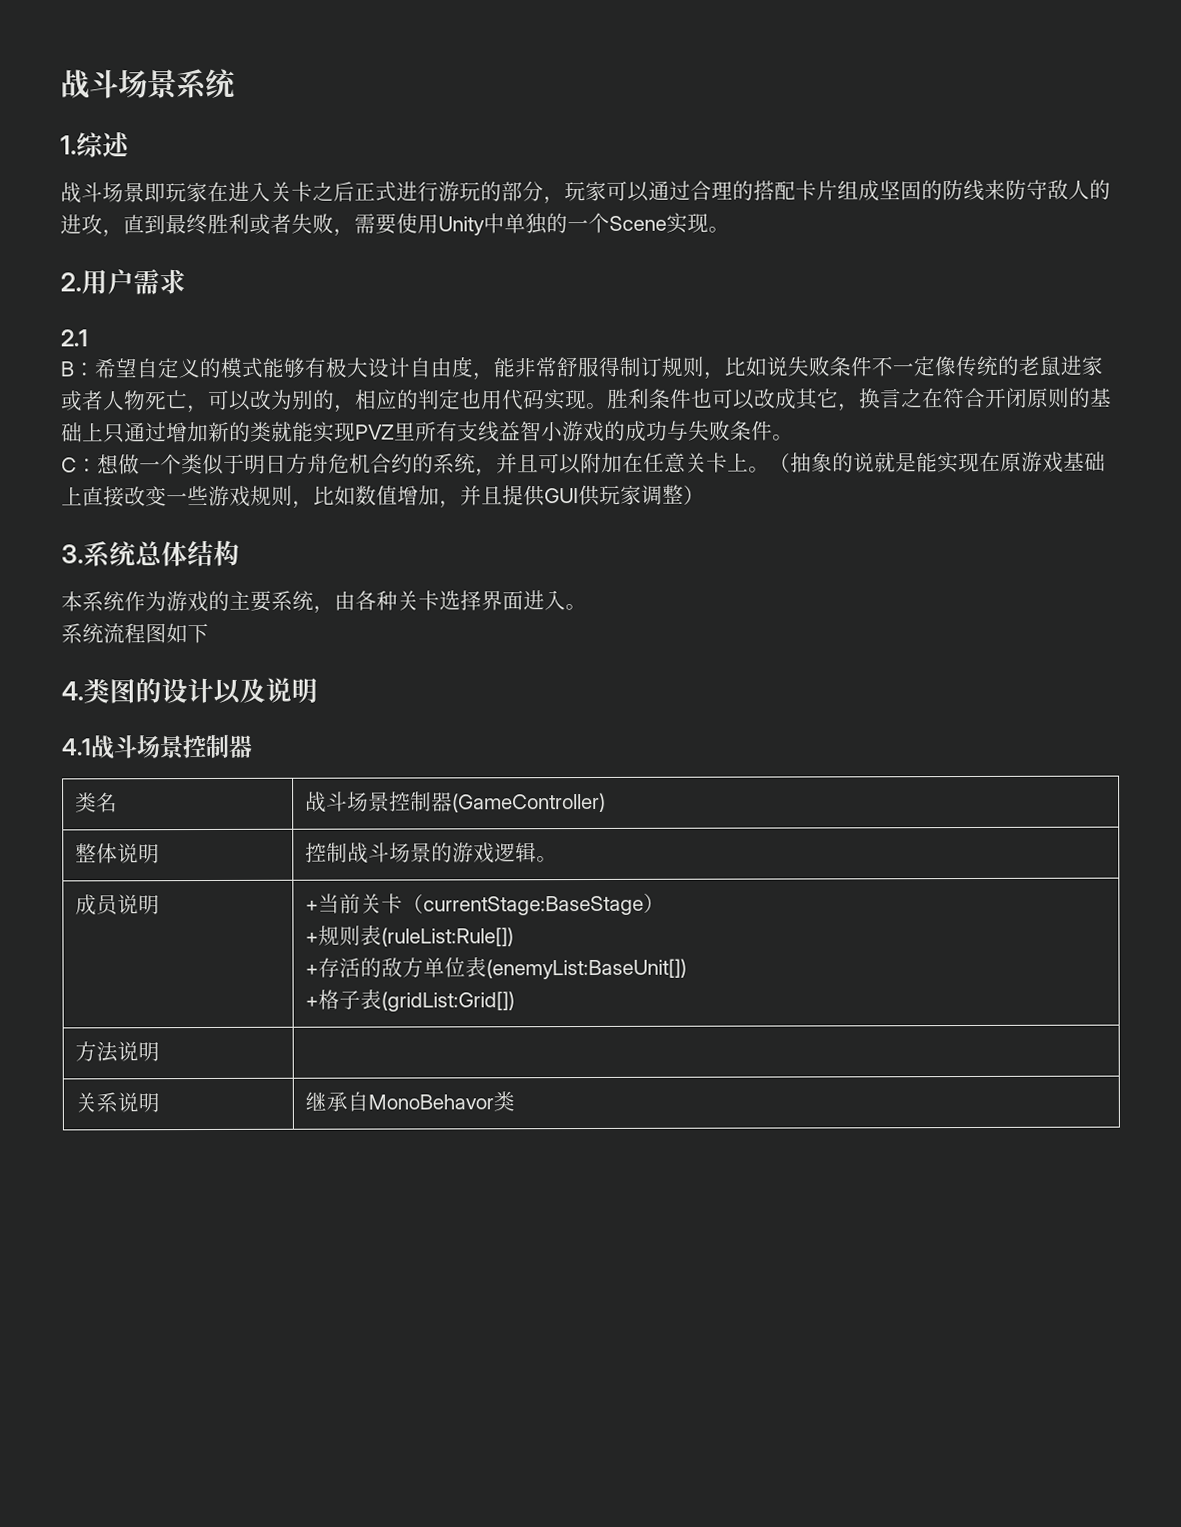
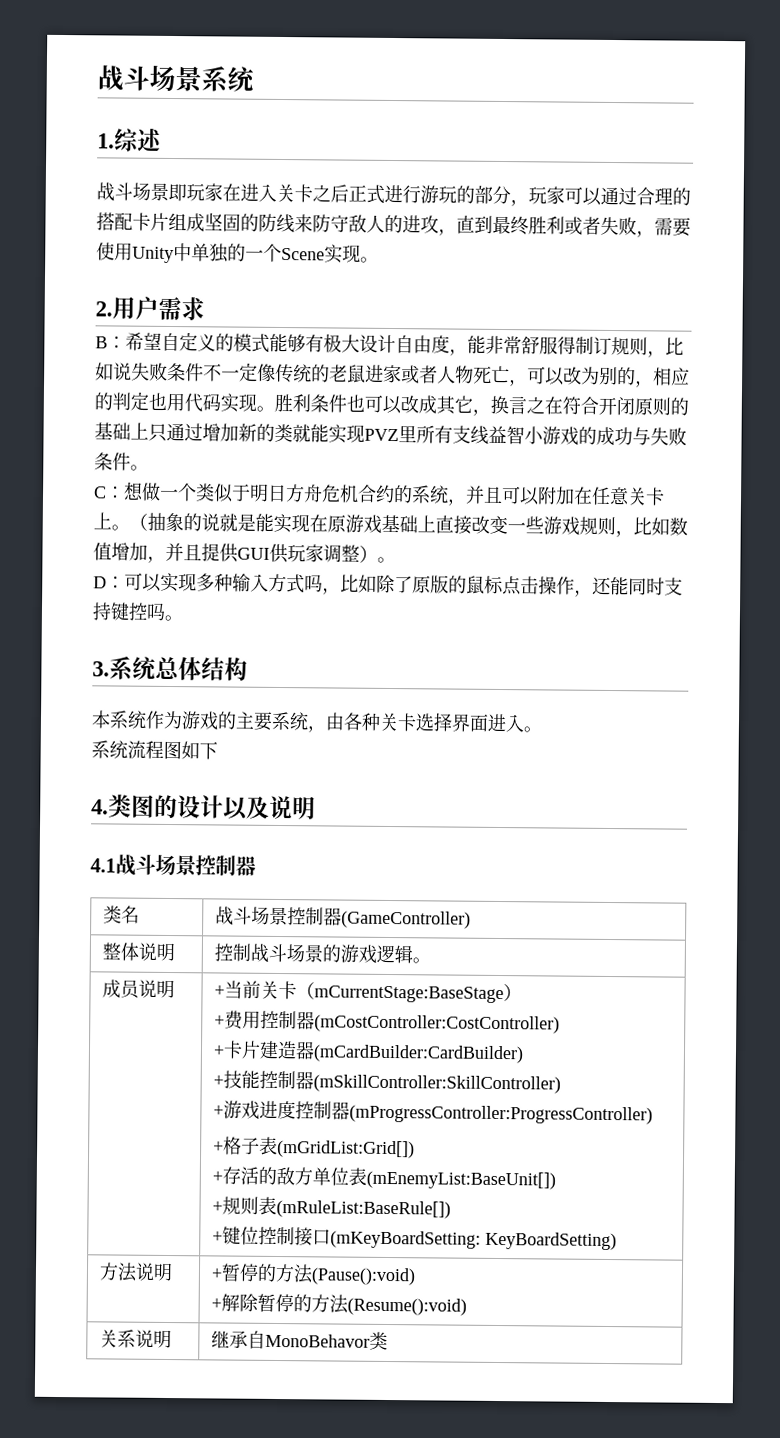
[60,329,88,347] // 2.1 -> (205, 309) none
(705, 494) none -> [377,556,396,564] [93,572,683,597] [92,602,183,622] 。 // D：可以实现多种输入方式吗，比如除了原版的鼠标点击操作，还能同时支持键控吗。
[422,895,644,916] currentStage:BaseStage -> [314,985,505,1004] mCurrentStage:BaseStage
[317,925,514,947] 规则表(ruleList:Rule[]) -> [224,1010,561,1034] [213,1040,525,1064] [213,1070,562,1094] [213,1100,654,1125] [213,1136,416,1159] 费用控制器(mCostController:CostController) // +卡片建造器(mCardBuilder:CardBuilder) // +技能控制器(mSkillController:SkillController) // +游戏进度控制器(mProgressController:ProgressController) // +格子表(mGridList:Grid[])
[485,958,687,980] [304,989,515,1012] [74,1041,160,1063] (enemyList:BaseUnit[]) // +格子表(gridList:Grid[]) // 方法说明 | -> [366,1170,557,1190] [212,1196,452,1219] [212,1226,618,1251] [99,1262,174,1282] [211,1263,417,1286] [211,1293,468,1316] (mEnemyList:BaseUnit[]) // +规则表(mRuleList:BaseRule[]) // +键位控制接口(mKeyBoardSetting: KeyBoardSetting) // 方法说明 | +暂停的方法(Pause():void) // +解除暂停的方法(Resume():void)

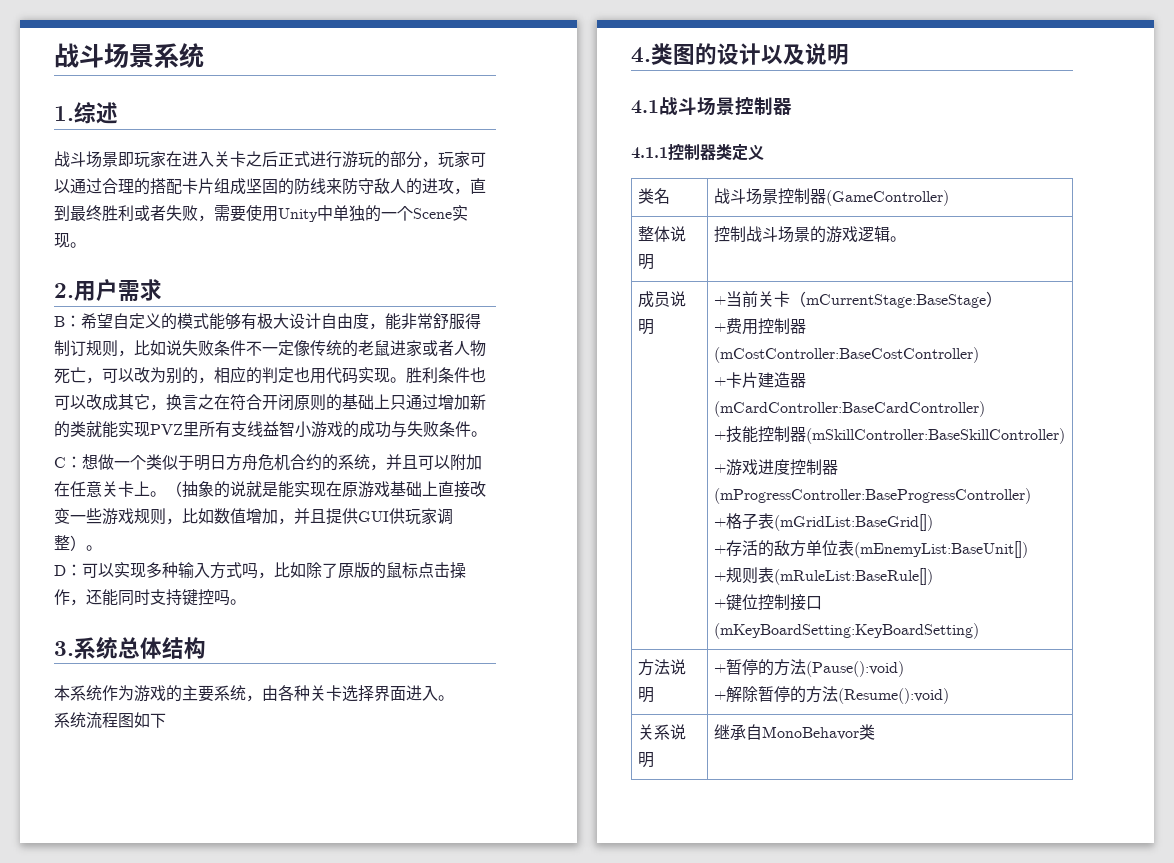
(256, 865) none -> [631,144,764,161] // 4.1.1控制器类定义
[314,1014,561,1034] (mCostController:CostController) -> [713,347,979,363] (mCostController:BaseCostController)
[313,1044,525,1064] (mCardBuilder:CardBuilder) -> [713,401,985,417] (mCardController:BaseCardController)
[313,1074,562,1094] (mSkillController:SkillController) -> [805,428,1065,444] (mSkillController:BaseSkillController)
[349,1104,654,1125] (mProgressController:ProgressController) -> [713,488,1031,504] (mProgressController:BaseProgressController)
[277,1139,416,1159] (mGridList:Grid[]) -> [773,514,933,531] (mGridList:BaseGrid[])
[330,1230,618,1251] (mKeyBoardSetting: KeyBoardSetting) -> [713,623,979,639] (mKeyBoardSetting:KeyBoardSetting)

